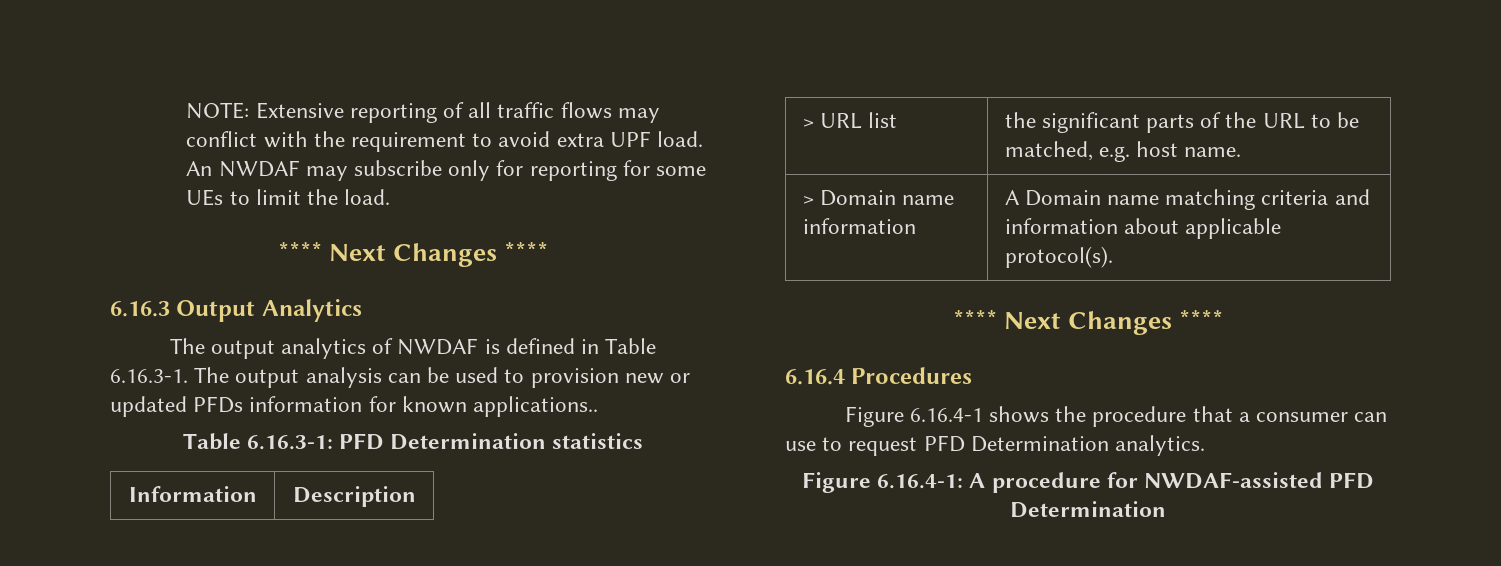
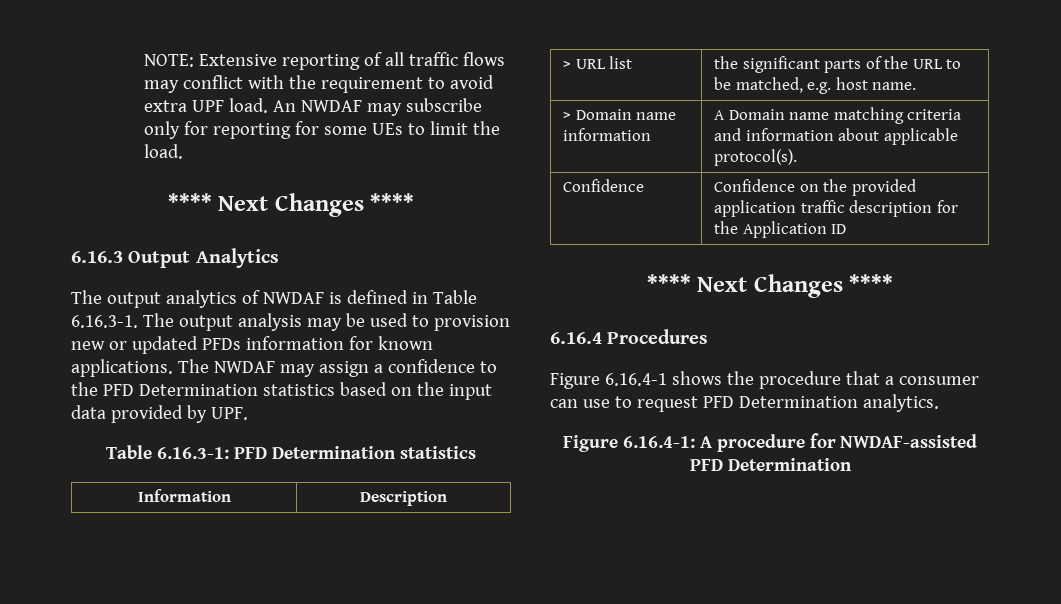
[387,373,421,383] can -> [306,318,342,331] may
[473,396,599,417] applications.. -> [71,359,497,377] [71,382,492,400] [71,405,248,423] applications. The NWDAF may assign a confidence to the PFD Determination statistics based on the input data provided by UPF.
(1113, 257) none -> [563,179,645,192] [714,179,916,196] [714,200,958,217] [714,221,847,238] // Confidence | Confidence on the provided application traffic description for the Application ID

